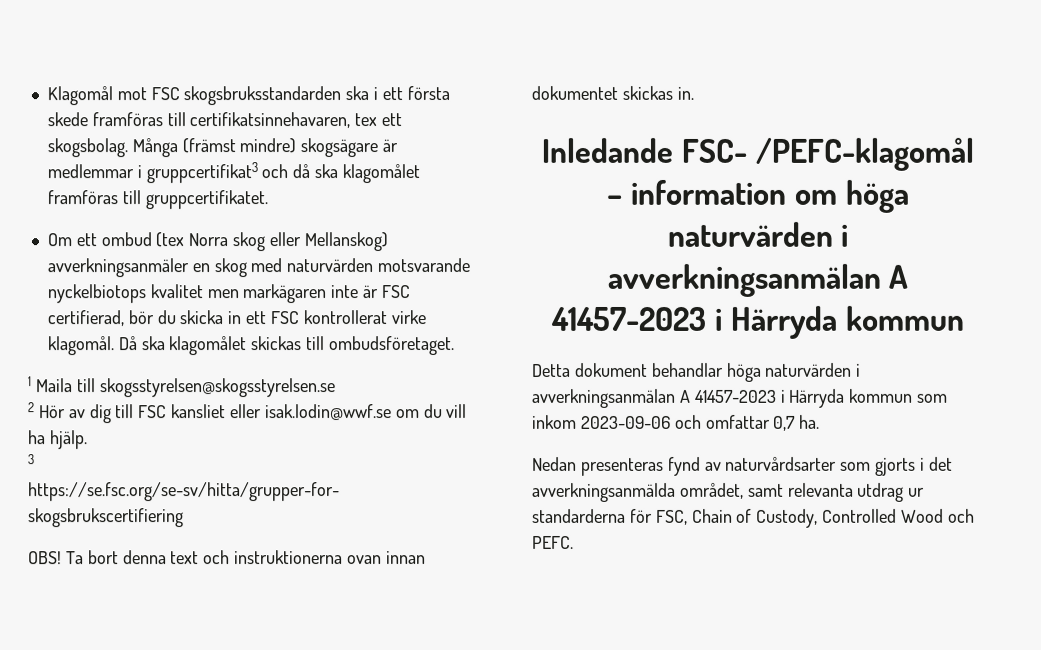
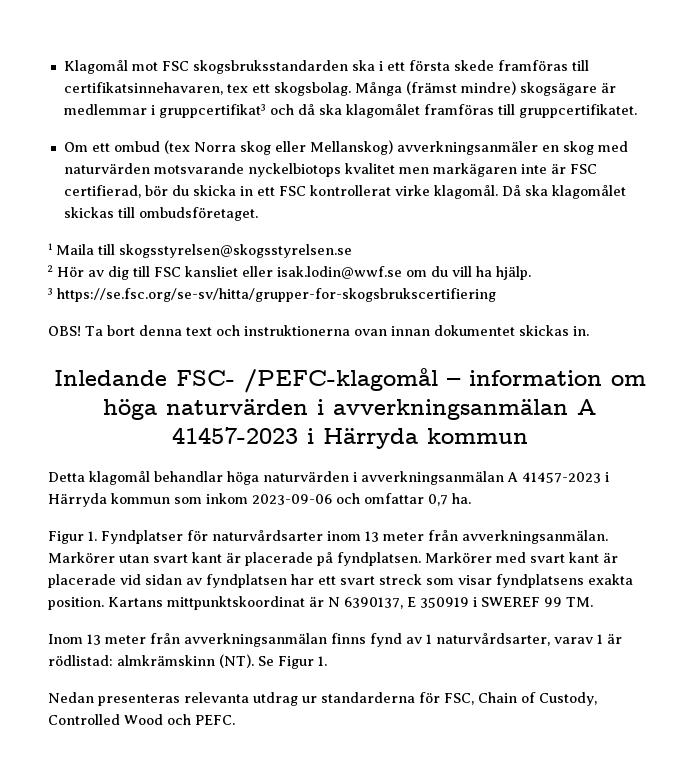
[574,362,648,377] dokument -> [89,471,150,485] klagomål
[532,456,953,476] [532,482,784,502] Nedan presenteras fynd av naturvårdsarter som gjorts i det avverkningsanmälda området, samt -> [48,530,608,544] [48,552,618,566] [48,574,633,588] [48,596,593,610] [48,633,622,647] [48,654,327,669] [48,692,180,706] Figur 1. Fyndplatser för naturvårdsarter inom 13 meter från avverkningsanmälan. Markörer utan svart kant är placerade på fyndplatsen. Markörer med svart kant är placerade vid sidan av fyndplatsen har ett svart streck som visar fyndplatsens exakta position. Kartans mittpunktskoordinat är N 6390137, E 350919 i SWEREF 99 TM. // Inom 13 meter från avverkningsanmälan finns fynd av 1 naturvårdsarter, varav 1 är rödlistad: almkrämskinn (NT). Se Figur 1. // Nedan presenteras

